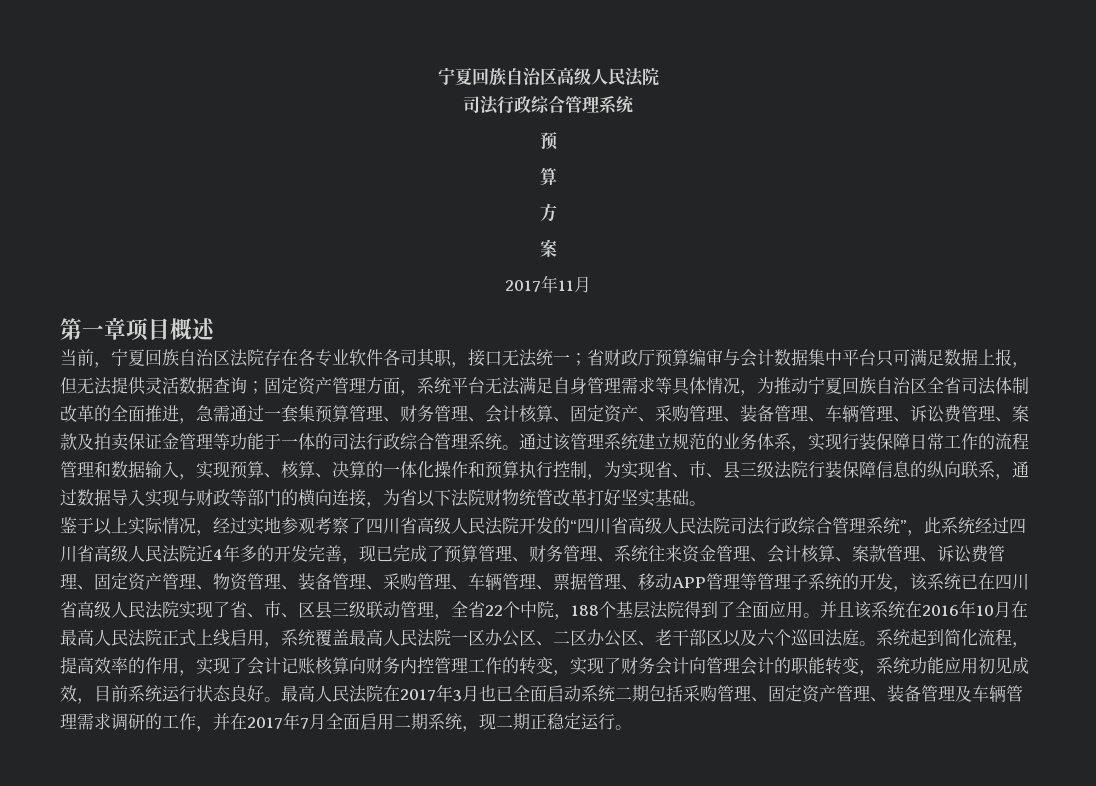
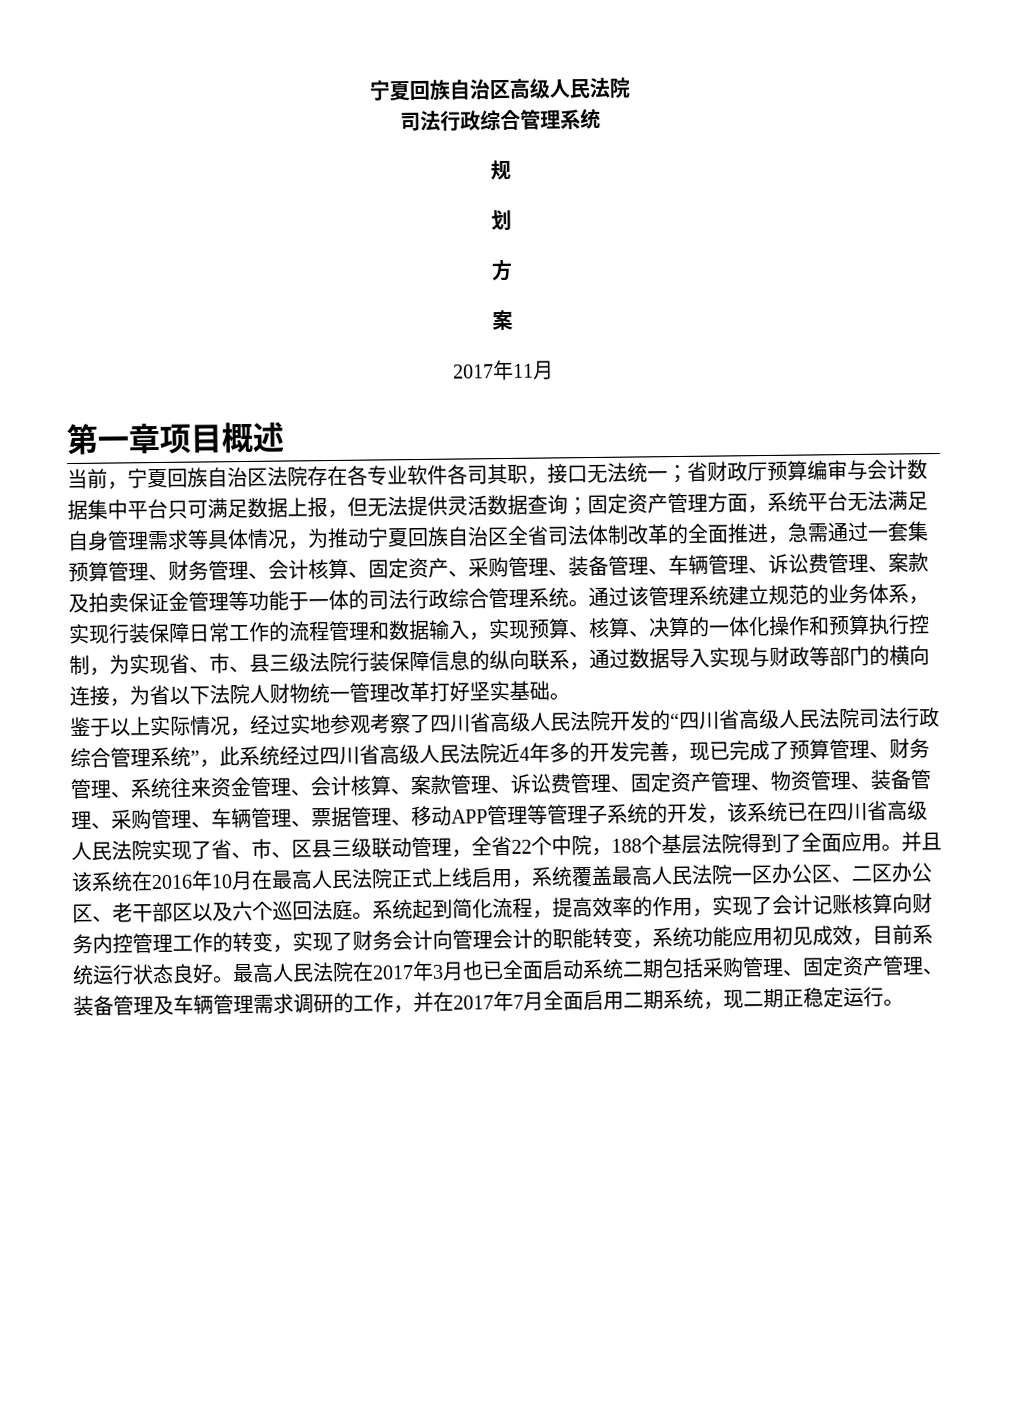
[539,132,558,150] [539,167,557,185] 预 // 算 -> [489,159,511,181] [490,209,512,231] 规 // 划
[485,489,553,506] 财物统管 -> [249,682,390,704] 人财物统一管理

